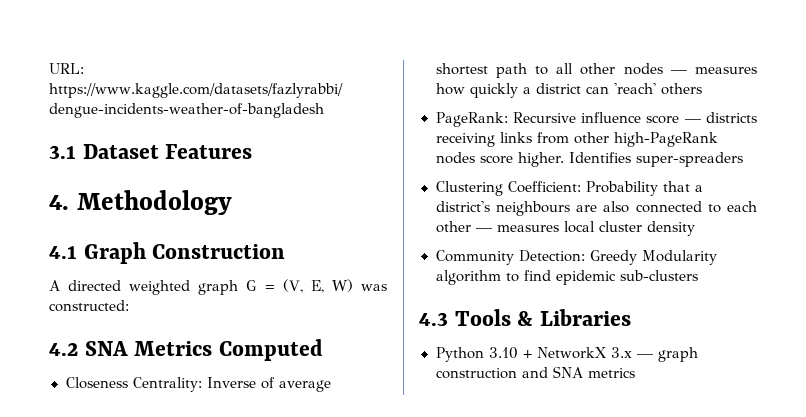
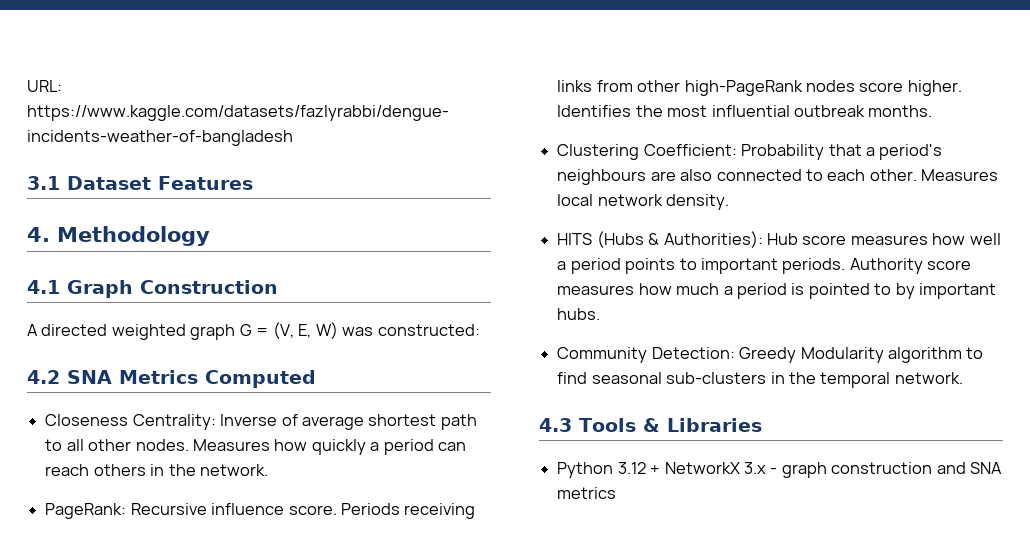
[623,63,757,75] [435,83,702,98] nodes — measures how quickly a district can 'reach' others -> [135,439,467,455] [45,464,268,476] nodes. Measures how quickly a period can reach others in the network.
[646,112,757,124] score — districts -> [288,503,400,515] score. Periods
[636,152,744,167] super-spreaders -> [635,105,933,117] the most influential outbreak months.
[435,201,490,212] district's -> [879,144,943,160] period's
[435,221,695,236] other — measures local cluster density -> [869,169,999,181] [557,194,730,210] [557,231,1001,248] [557,258,972,274] [557,283,997,299] [557,308,601,320] other. Measures local network density. // HITS (Hubs & Authorities): Hub score measures how well a period points to important periods. Authority score measures how much a period is pointed to by important hubs.
[555,270,616,285] epidemic -> [591,372,662,384] seasonal
(698, 275) none -> [770,372,963,388] in the temporal network.
[488,347,518,359] 3.10 -> [617,462,646,474] 3.12
[636,354,653,358] — -> [770,468,778,474] -

